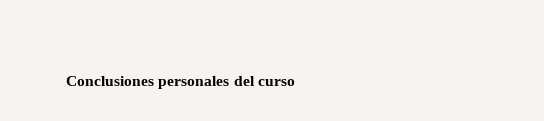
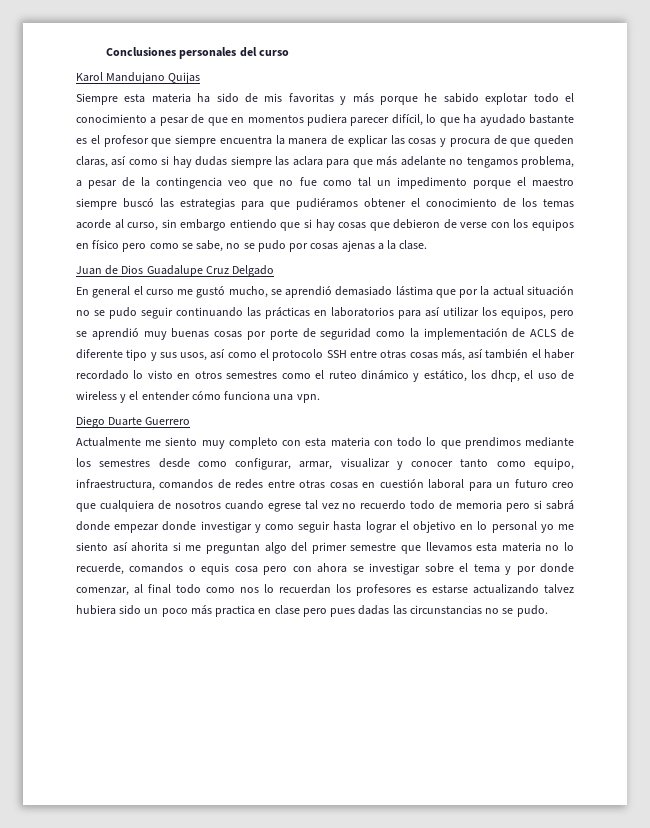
(295, 82) none -> [76,72,201,84] [76,93,574,105] [76,114,574,126] [76,135,574,147] [76,156,574,168] [76,177,574,189] [76,198,574,210] [76,219,574,231] [76,240,428,252] [76,265,275,277] [76,286,574,298] [76,307,574,319] [76,328,574,340] [76,349,576,361] [76,370,574,382] [76,391,320,403] [76,416,191,428] [76,437,574,449] [76,458,574,470] [76,479,574,491] [76,500,574,512] [76,521,574,533] [76,542,575,554] [76,563,574,575] [76,584,574,596] [76,605,548,617] // Karol Mandujano Quijas // Siempre esta materia ha sido de mis favoritas y más porque he sabido explotar todo el conocimiento a pesar de que en momentos pudiera parecer difícil, lo que ha ayudado bastante es el profesor que siempre encuentra la manera de explicar las cosas y procura de que queden claras, así como si hay dudas siempre las aclara para que más adelante no tengamos problema, a pesar de la contingencia veo que no fue como tal un impedimento porque el maestro siempre buscó las estrategias para que pudiéramos obtener el conocimiento de los temas acorde al curso, sin embargo entiendo que si hay cosas que debieron de verse con los equipos en físico pero como se sabe, no se pudo por cosas ajenas a la clase. // Juan de Dios Guadalupe Cruz Delgado // En general el curso me gustó mucho, se aprendió demasiado lástima que por la actual situación no se pudo seguir continuando las prácticas en laboratorios para así utilizar los equipos, pero se aprendió muy buenas cosas por porte de seguridad como la implementación de ACLS de diferente tipo y sus usos, así como el protocolo SSH entre otras cosas más, así también el haber recordado lo visto en otros semestres como el ruteo dinámico y estático, los dhcp, el uso de wireless y el entender cómo funciona una vpn. // Diego Duarte Guerrero // Actualmente me siento muy completo con esta materia con todo lo que prendimos mediante los semestres desde como configurar, armar, visualizar y conocer tanto como equipo, infraestructura, comandos de redes entre otras cosas en cuestión laboral para un futuro creo que cualquiera de nosotros cuando egrese tal vez no recuerdo todo de memoria pero si sabrá donde empezar donde investigar y como seguir hasta lograr el objetivo en lo personal yo me siento así ahorita si me preguntan algo del primer semestre que llevamos esta materia no lo recuerde, comandos o equis cosa pero con ahora se investigar sobre el tema y por donde comenzar, al final todo como nos lo recuerdan los profesores es estarse actualizando talvez hubiera sido un poco más practica en clase pero pues dadas las circunstancias no se pudo.

